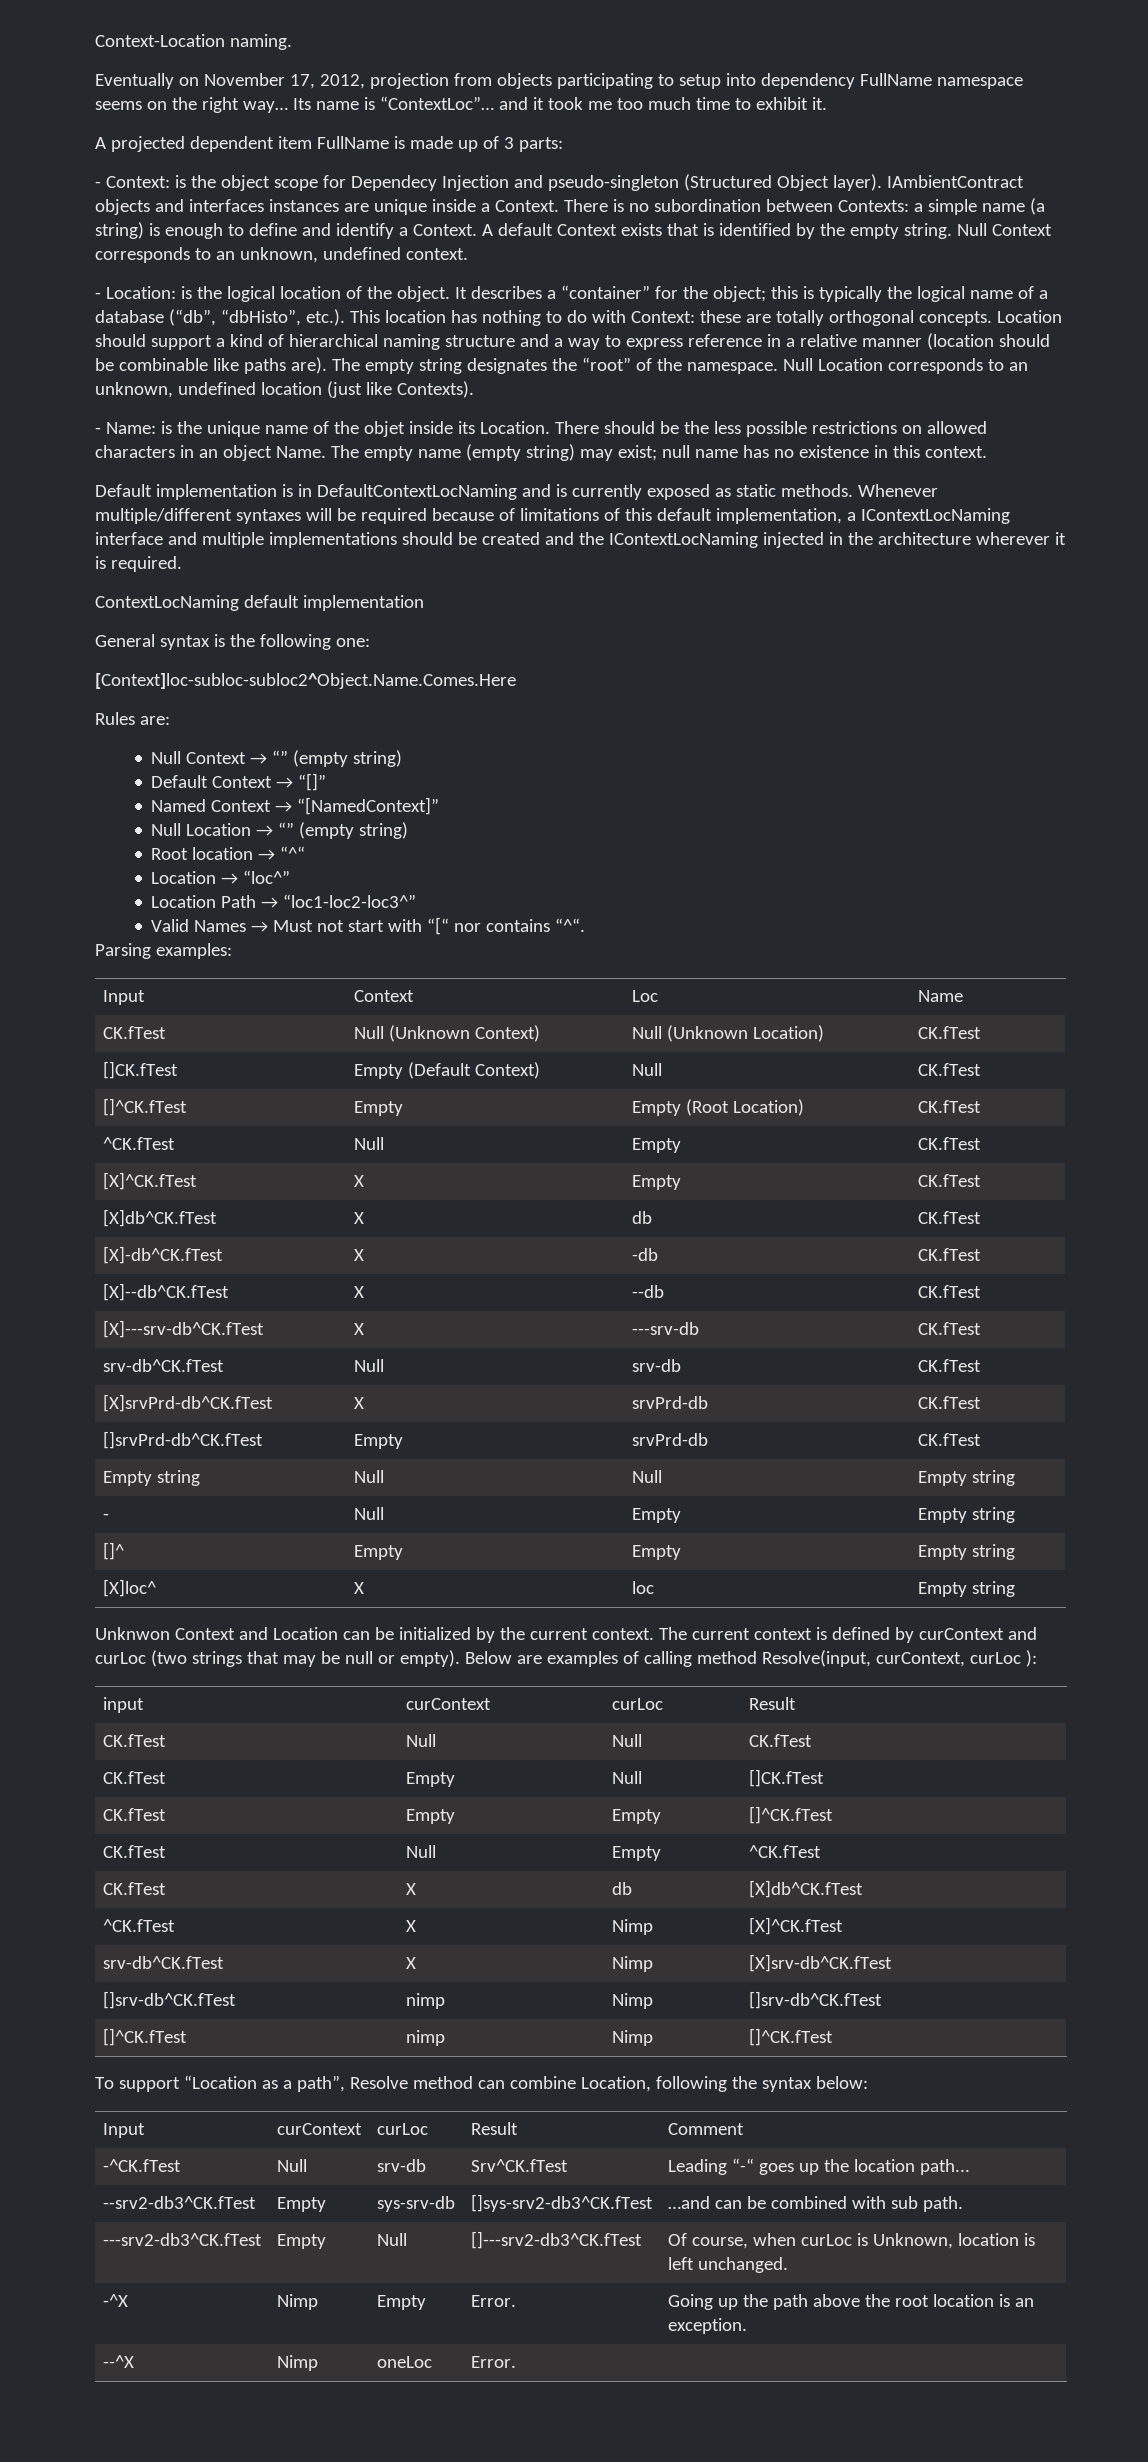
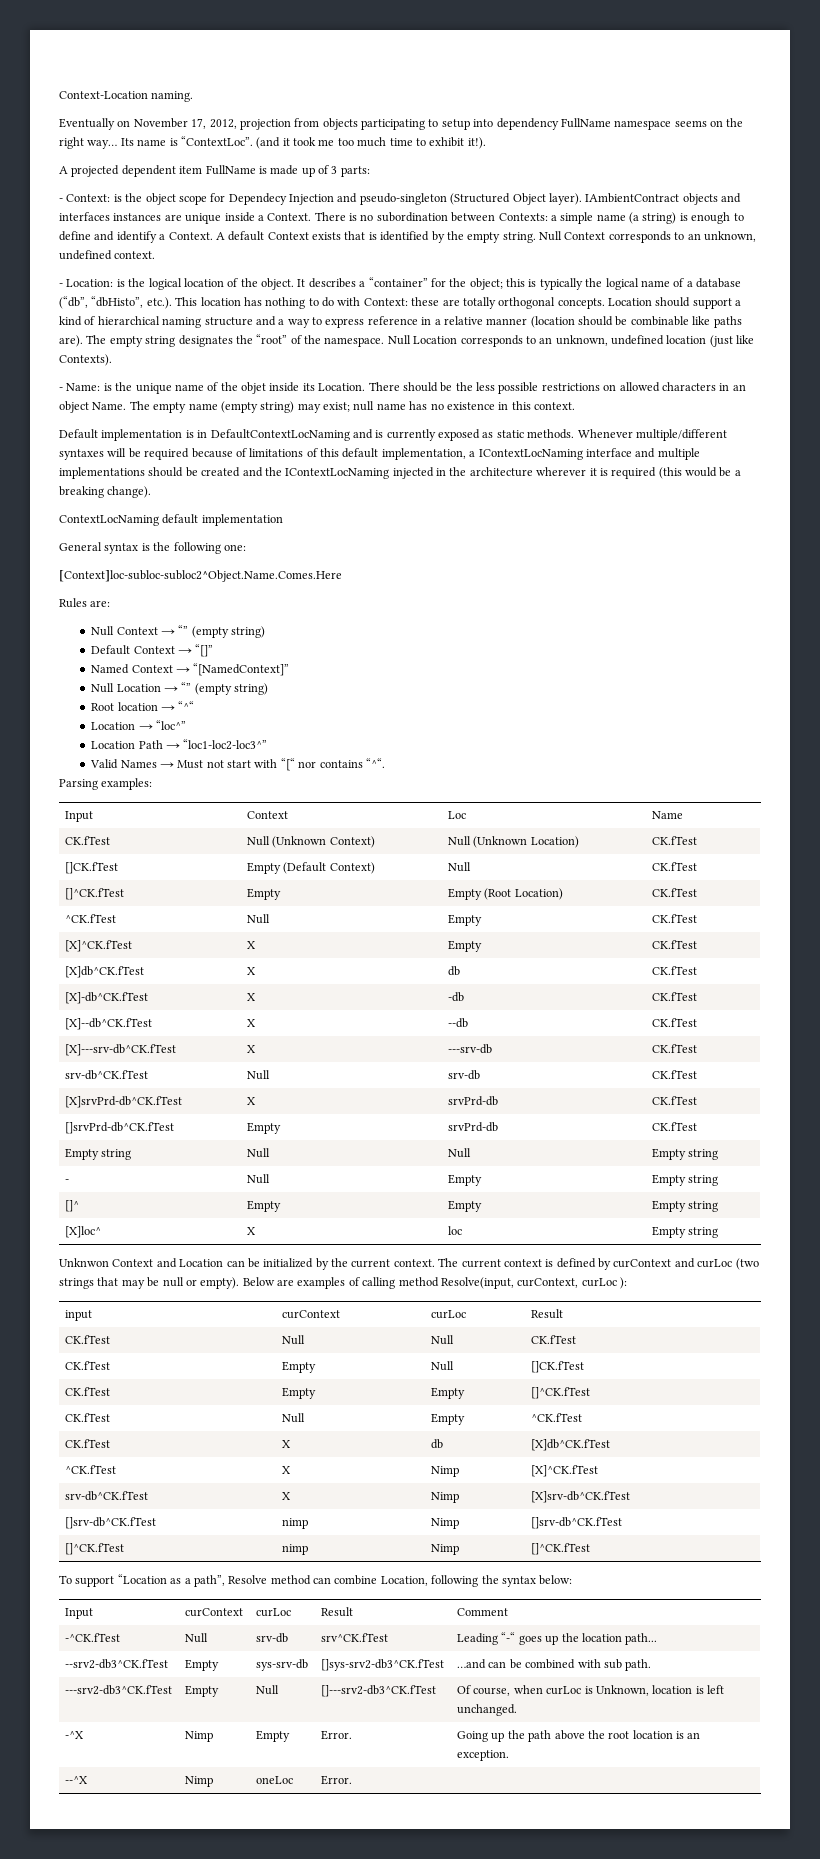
[379,96,528,110] “ContextLoc”… and -> [180,136,281,149] “ContextLoc”. (and
[811,97,827,110] it. -> [467,137,486,149] it!).
[110,556,182,572] required. -> [611,467,741,479] [59,486,152,498] required (this would be a breaking change).
[470,2159,568,2172] Srv^CK.fTest -> [321,1633,389,1642] srv^CK.fTest

